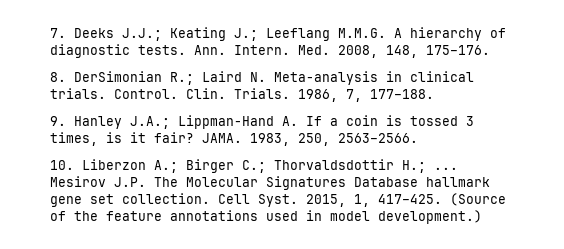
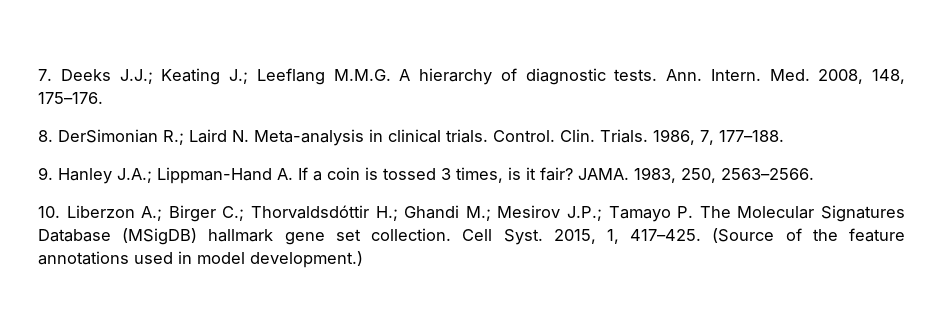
[274,159,458,173] [50,176,146,187] Thorvaldsdottir H.; ... Mesirov J.P. -> [250,205,694,222] Thorvaldsdóttir H.; Ghandi M.; Mesirov J.P.; Tamayo P.
(418, 182) none -> [122,228,198,245] (MSigDB)

